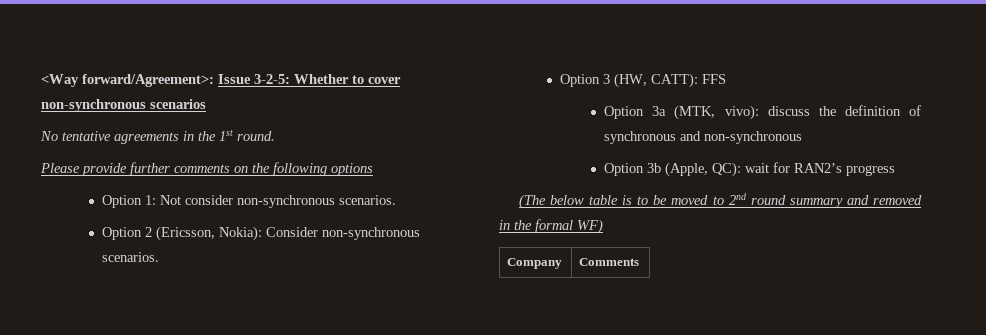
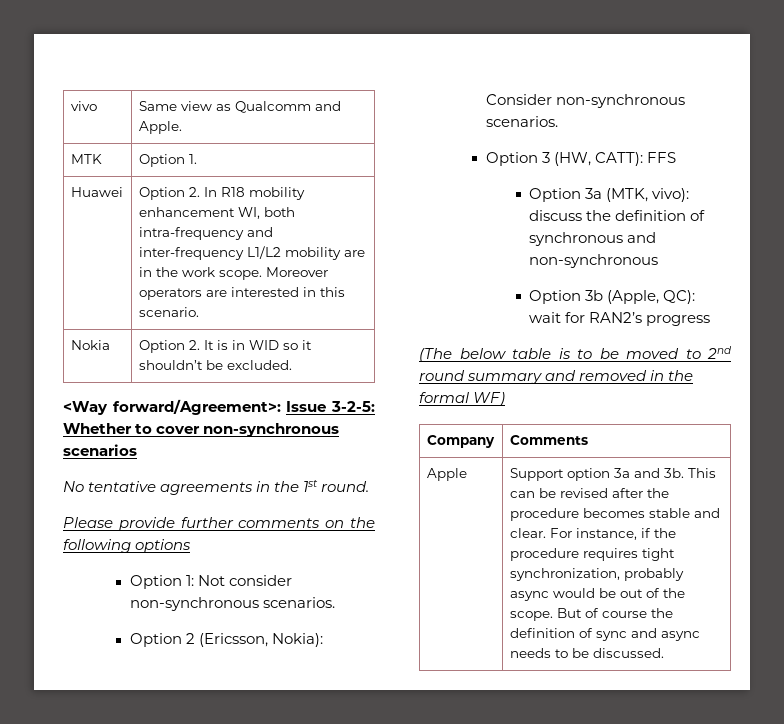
(41, 80) none -> [70,101,97,111] [138,101,341,113] [138,121,182,134] [70,154,102,164] [138,154,197,167] [70,187,123,197] [138,187,305,200] [138,207,295,219] [138,227,273,240] [138,246,365,260] [138,267,328,280] [138,287,345,300] [138,307,199,317] [70,340,110,350] [138,340,312,353] [138,360,292,370] vivo | Same view as Qualcomm and Apple. // MTK | Option 1. // Huawei | Option 2. In R18 mobility enhancement WI, both intra-frequency and inter-frequency L1/L2 mobility are in the work scope. Moreover operators are interested in this scenario. // Nokia | Option 2. It is in WID so it shouldn’t be excluded. //
(640, 262) none -> [426,468,467,481] [509,468,716,481] [509,488,669,498] [509,508,720,521] [509,528,676,540] [509,548,675,561] [509,568,684,581] [509,588,685,601] [509,608,673,621] [509,628,700,641] [509,648,664,658] // Apple | Support option 3a and 3b. This can be revised after the procedure becomes stable and clear. For instance, if the procedure requires tight synchronization, probably async would be out of the scope. But of course the definition of sync and async needs to be discussed.

